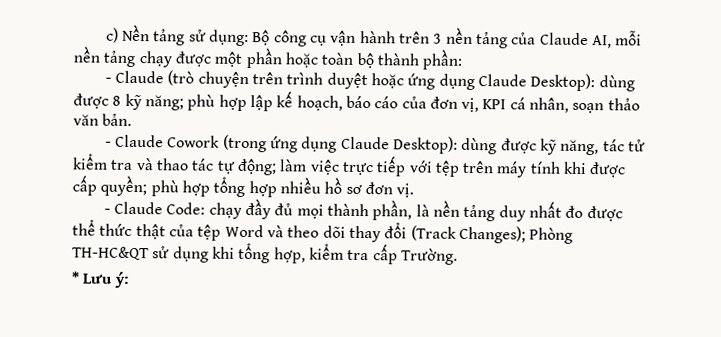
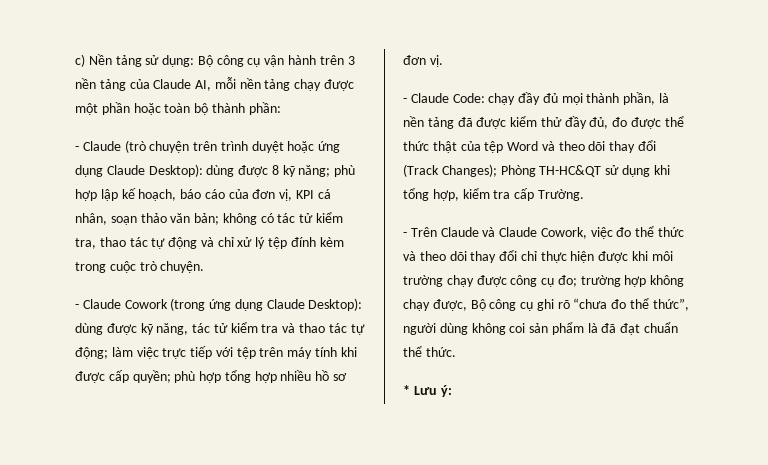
[102,113,133,126] bản. -> [194,212,344,225] [75,237,344,249] [75,261,205,273] bản; không có tác tử kiểm tra, thao tác tự động và chỉ xử lý tệp đính kèm trong cuộc trò chuyện.
[498,201,562,222] duy nhất -> [457,116,609,129] đã được kiểm thử đầy đủ,
(458, 256) none -> [403,226,685,239] [403,250,673,263] [403,275,685,287] [403,298,689,311] [403,322,679,335] [403,346,456,357] // - Trên Claude và Claude Cowork, việc đo thể thức và theo dõi thay đổi chỉ thực hiện được khi môi trường chạy được công cụ đo; trường hợp không chạy được, Bộ công cụ ghi rõ “chưa đo thể thức”, người dùng không coi sản phẩm là đã đạt chuẩn thể thức.

